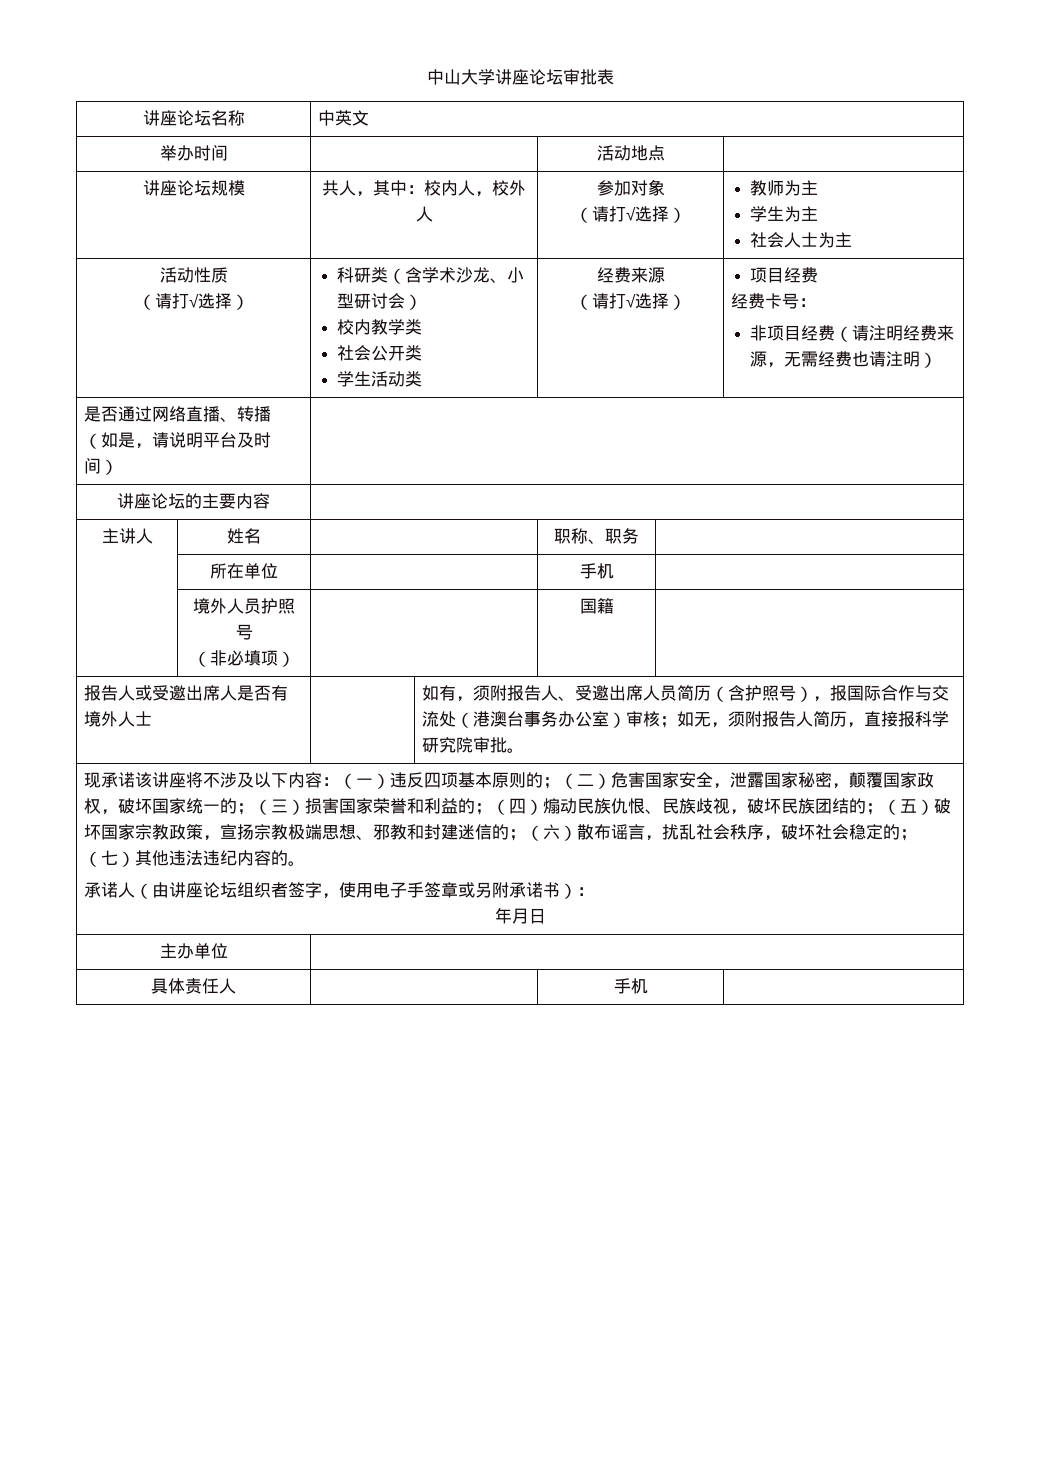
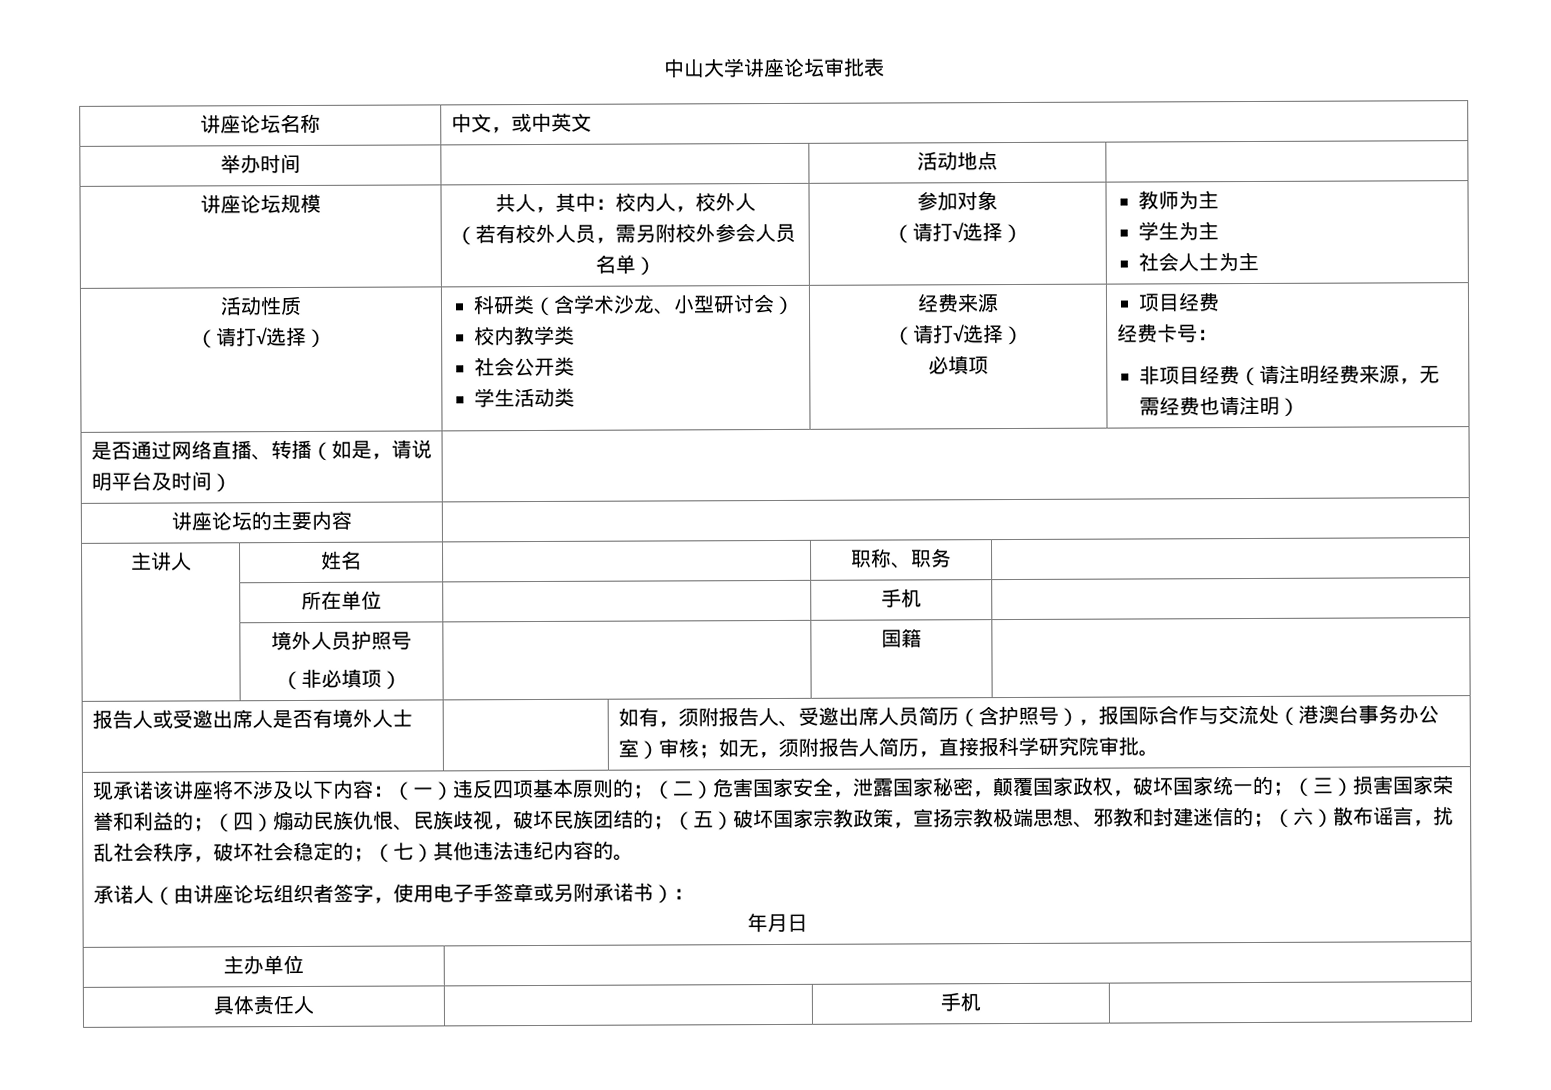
(336, 118) none -> [470,112,552,134] 文，或中
(433, 214) none -> [454,223,796,246] [594,254,656,276] // （若有校外人员，需另附校外参会人员名单）
(686, 302) none -> [928,355,989,375] // 必填项

